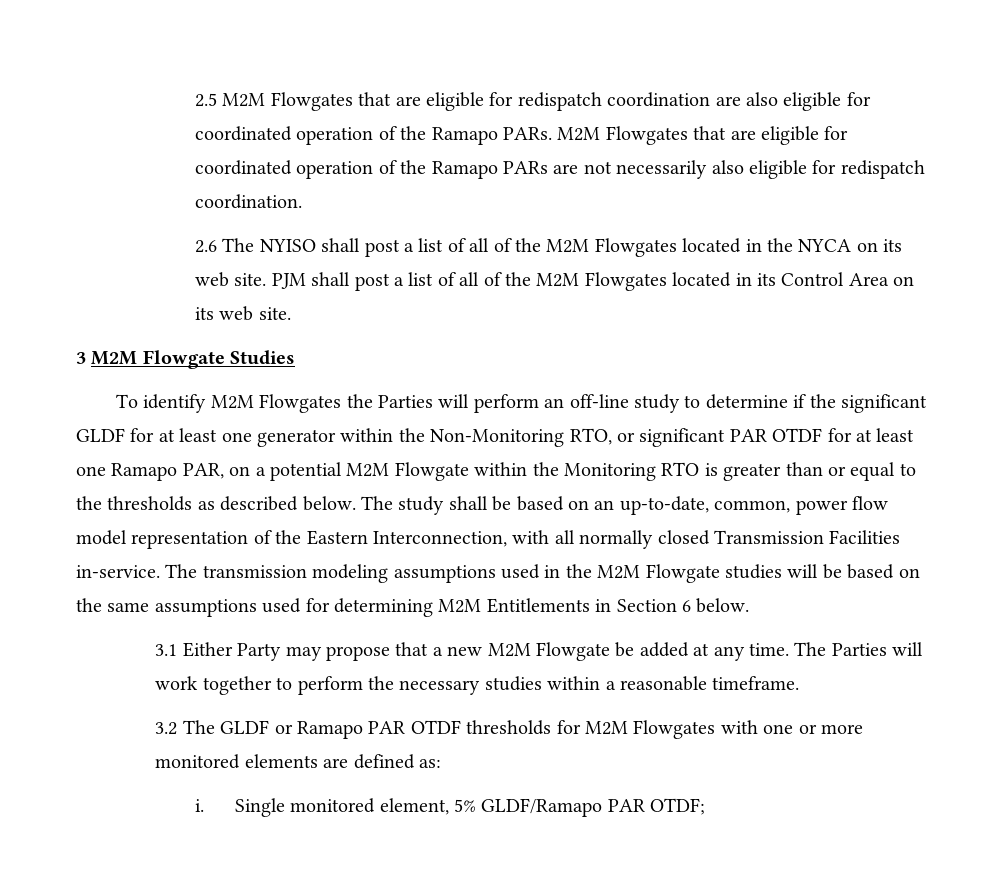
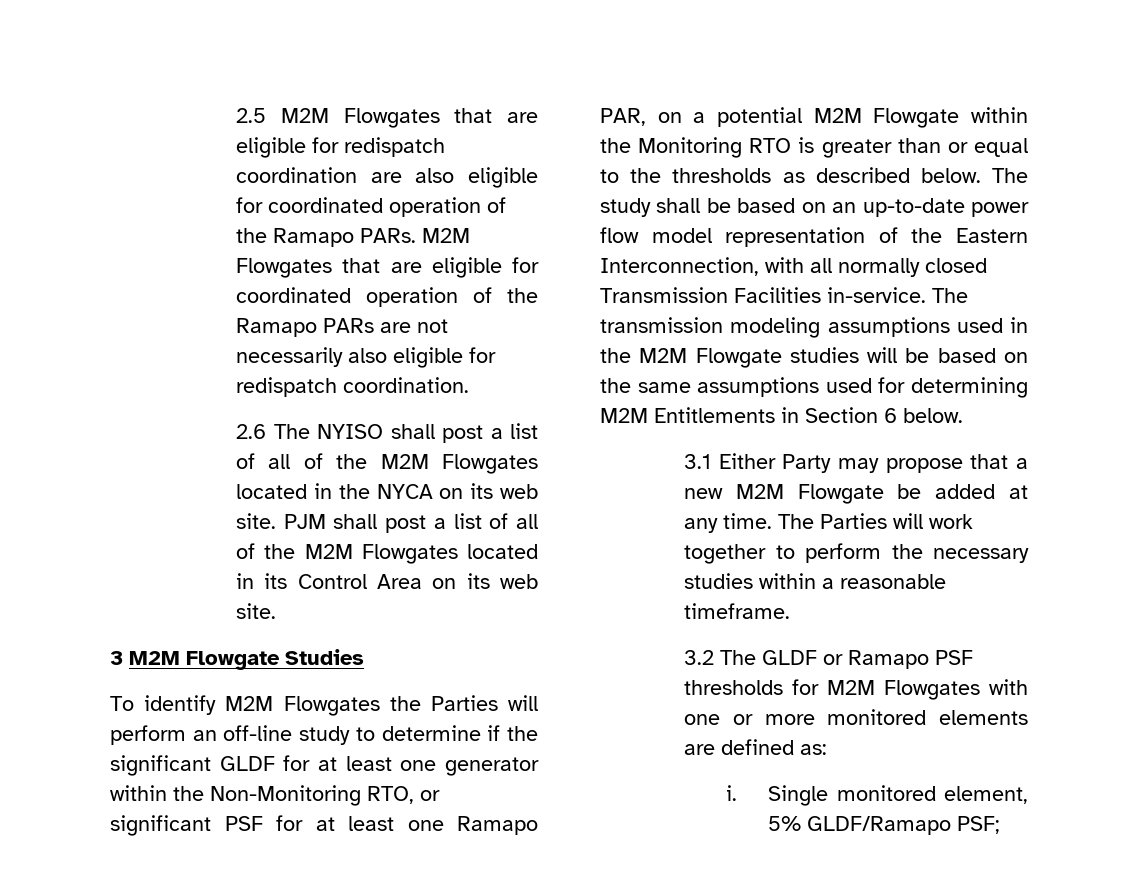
[729,428,823,442] PAR OTDF -> [224,816,263,831] PSF
[619,496,791,515] up-to-date, common, -> [862,198,965,217] up-to-date
[368,720,461,734] PAR OTDF -> [935,650,974,665] PSF
[607,798,706,815] PAR OTDF; -> [957,816,1001,834] PSF;

